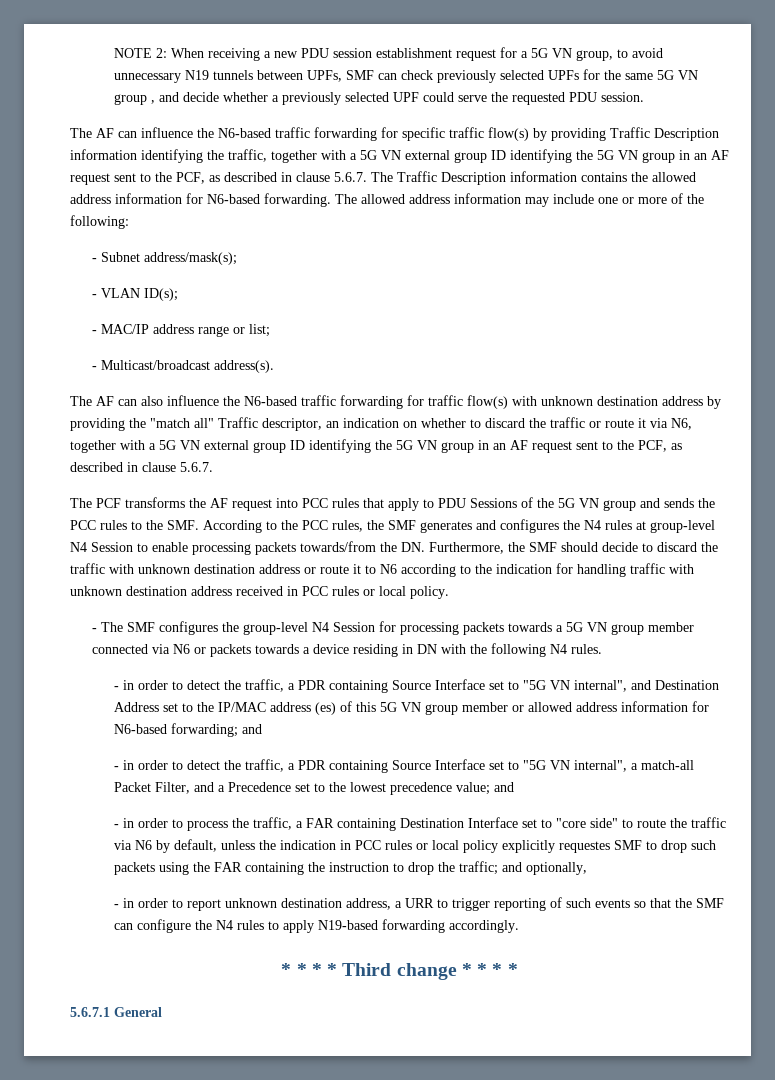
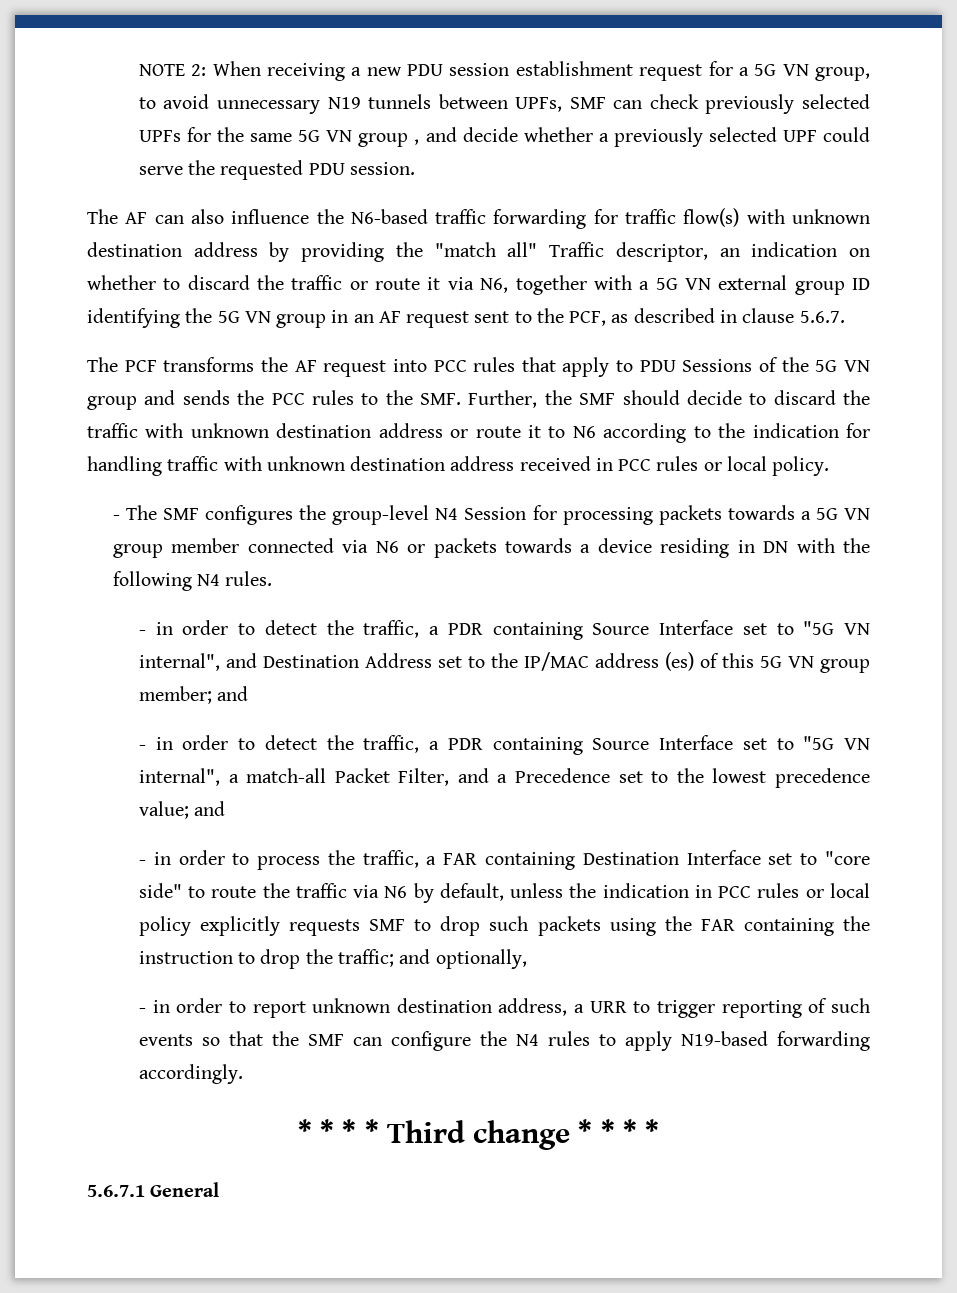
[70,127,719,141] [70,149,729,163] [70,171,696,185] [70,193,704,207] [70,215,129,229] [91,252,237,265] [91,288,178,301] [91,324,270,337] [91,360,274,373] // The AF can influence the N6-based traffic forwarding for specific traffic flow(s) by providing Traffic Description information identifying the traffic, together with a 5G VN external group ID identifying the 5G VN group in an AF request sent to the PCF, as described in clause 5.6.7. The Traffic Description information contains the allowed address information for N6-based forwarding. The allowed address information may include one or more of the following: // - Subnet address/mask(s); // - VLAN ID(s); // - MAC/IP address range or list; // - Multicast/broadcast address(s). -> (415, 168) none
[203,519,715,533] [70,541,504,555] According to the PCC rules, the SMF generates and configures the N4 rules at group-level N4 Session to enable processing packets towards/from the DN. Furthermore, -> [468,390,538,408] Further,
[461,701,709,712] [113,723,238,737] member or allowed address information for N6-based forwarding; -> [138,686,212,704] member;
[558,841,610,853] requestes -> [289,919,361,936] requests

